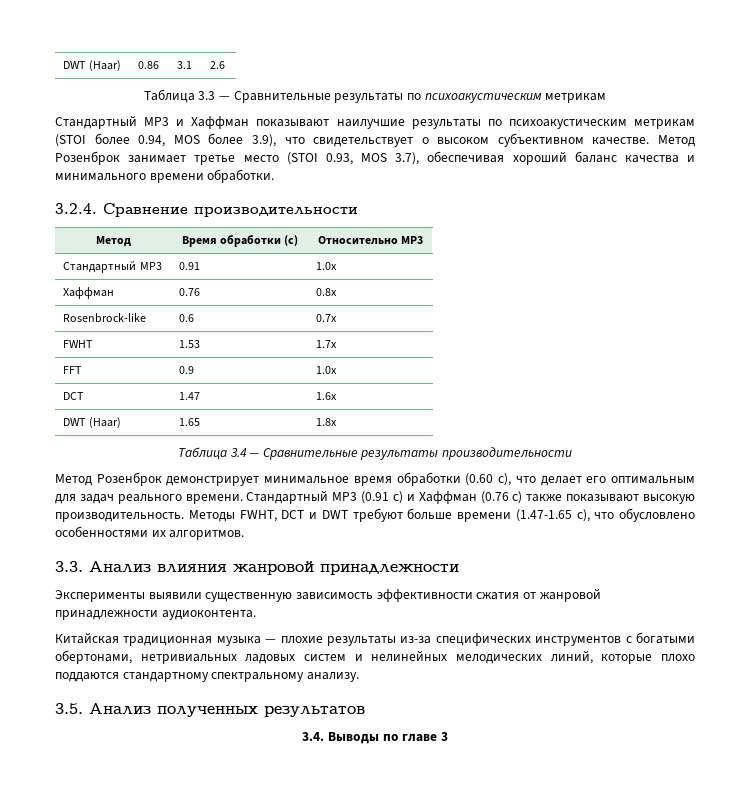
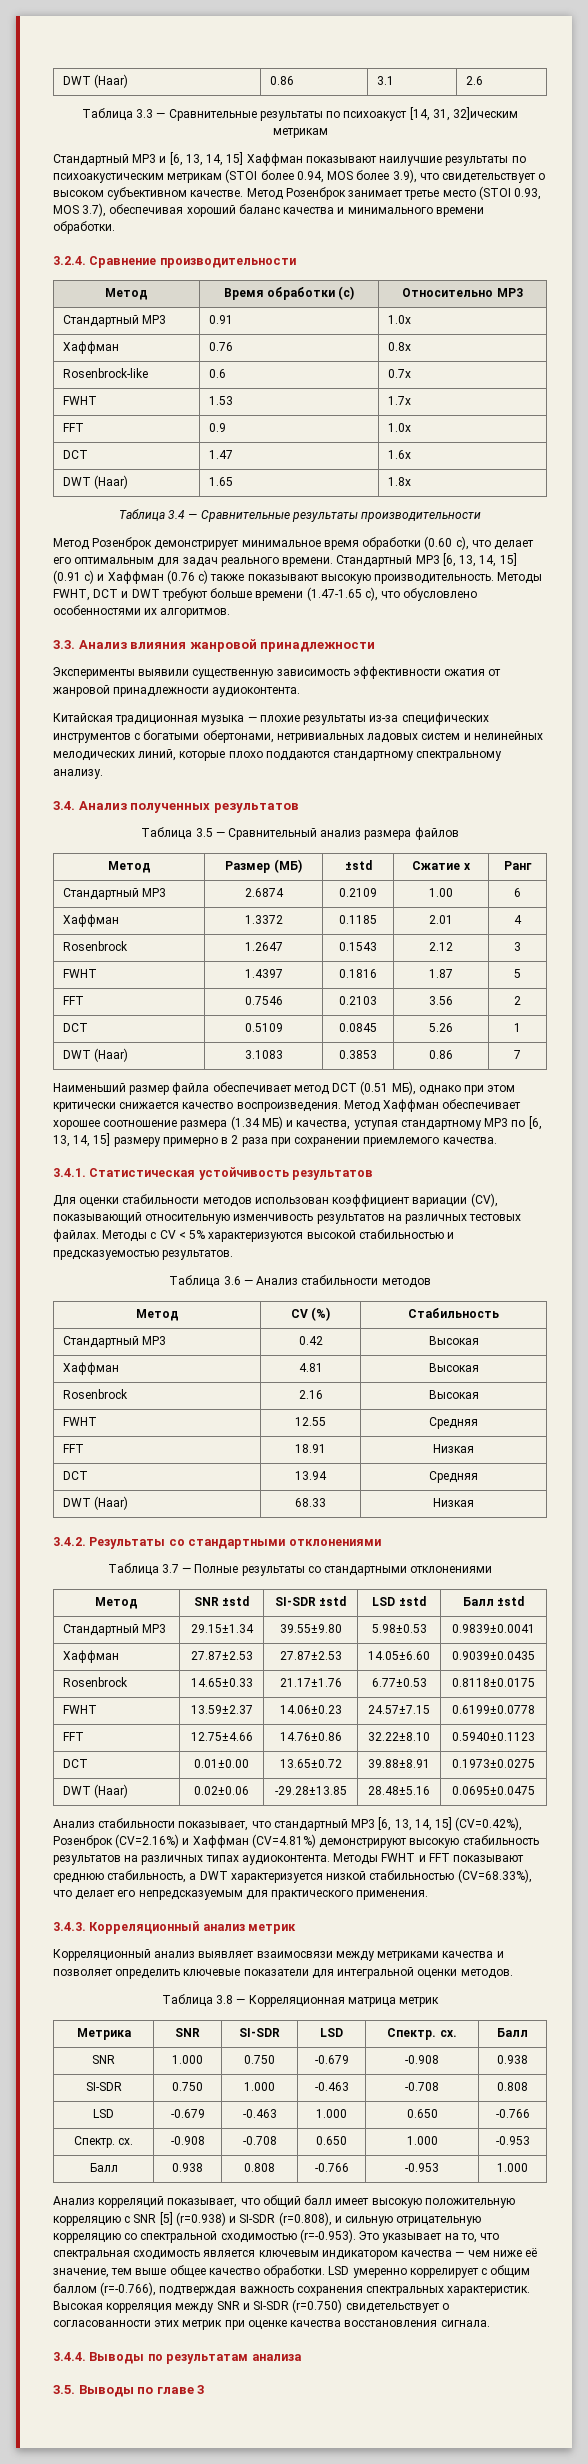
[424,93,542,103] психоакустическим -> [343,107,519,121] психоакуст [14, 31, 32]ическим
(185, 122) none -> [169,152,244,166] [6, 13, 14, 15]
(358, 496) none -> [442,553,517,567] [6, 13, 14, 15]
[55,703,83,714] 3.5. -> [53,801,75,810] 3.4.
[302,732,325,741] 3.4. -> [141,827,459,840] [107,861,151,873] [225,859,302,873] [344,860,372,870] [412,861,471,870] [504,861,532,870] [62,888,166,900] [244,888,284,897] [339,888,377,897] [429,888,453,897] [514,888,521,897] [62,914,119,927] [244,915,283,924] [339,915,377,924] [429,915,453,924] [514,915,522,924] [62,941,128,951] [244,942,283,951] [339,942,377,951] [429,942,453,951] [514,942,521,951] [62,969,97,978] [244,969,283,978] [339,969,377,978] [429,969,453,978] [514,969,521,978] [62,996,84,1005] [244,996,283,1005] [339,996,377,1005] [429,996,453,1005] [514,996,521,1005] [62,1023,88,1032] [244,1023,283,1032] [339,1023,377,1032] [429,1023,453,1032] [514,1023,521,1032] [62,1048,128,1062] [244,1050,283,1059] [339,1050,377,1059] [429,1050,453,1059] [514,1050,521,1059] [53,1081,516,1095] [53,1099,522,1112] [53,1116,542,1130] [53,1133,497,1147] [53,1167,374,1180] [53,1193,498,1207] [53,1212,522,1224] [53,1229,455,1242] [53,1250,234,1260] [169,1275,431,1288] [135,1309,179,1321] [290,1307,331,1321] [408,1308,499,1318] [62,1336,166,1348] [298,1336,323,1345] [428,1336,479,1345] [62,1362,119,1375] [298,1363,323,1372] [428,1363,479,1372] [62,1389,128,1399] [298,1390,323,1399] [428,1390,479,1399] [62,1417,97,1426] [295,1417,326,1426] [429,1417,478,1429] [62,1444,84,1453] [295,1444,326,1453] [433,1444,474,1453] [62,1471,88,1480] [295,1471,327,1480] [429,1471,478,1483] [62,1496,128,1510] [295,1498,326,1507] [433,1498,474,1507] [53,1537,381,1549] [107,1563,493,1576] [95,1597,138,1609] [193,1596,250,1606] [274,1596,347,1606] [372,1596,426,1606] [462,1596,525,1606] [62,1624,166,1636] [190,1624,254,1633] [279,1624,342,1633] [371,1624,427,1633] [452,1624,535,1633] [62,1650,119,1663] [190,1651,253,1660] [279,1651,342,1660] [368,1651,430,1660] [452,1651,535,1660] [62,1677,128,1687] [190,1678,253,1687] [279,1678,342,1687] [371,1678,427,1687] [452,1678,535,1687] [62,1705,97,1714] [190,1705,253,1714] [279,1705,342,1714] [368,1705,430,1714] [452,1705,535,1714] [62,1732,84,1741] [190,1732,253,1741] [279,1732,342,1741] [368,1732,430,1741] [452,1732,535,1741] [62,1759,88,1768] [194,1759,249,1768] [279,1759,342,1768] [368,1759,430,1768] [452,1759,535,1768] [62,1784,128,1798] [194,1786,249,1795] [274,1786,347,1795] [368,1786,430,1795] [452,1786,535,1795] [53,1817,523,1831] [53,1834,539,1848] [53,1853,525,1865] [53,1869,532,1883] [53,1890,429,1900] [53,1921,297,1934] [53,1949,504,1961] [53,1967,513,1979] [161,1994,440,2007] [76,2028,131,2040] [175,2028,200,2037] [239,2028,280,2037] [320,2028,343,2037] [387,2028,457,2040] [497,2028,528,2037] [92,2055,115,2064] [172,2055,203,2064] [244,2055,275,2064] [314,2055,349,2064] [405,2055,439,2064] [497,2055,528,2064] [85,2082,122,2091] [172,2082,203,2091] [244,2082,275,2091] [314,2082,349,2091] [405,2082,439,2091] [497,2082,528,2091] [93,2109,114,2118] [170,2109,205,2118] [242,2109,277,2118] [316,2109,347,2118] [406,2109,438,2118] [495,2109,530,2118] [73,2136,134,2148] [170,2136,205,2145] [242,2136,277,2145] [316,2136,347,2145] [406,2136,438,2145] [495,2136,530,2145] [89,2163,118,2172] [172,2163,203,2172] [244,2163,275,2172] [314,2163,349,2172] [405,2163,439,2172] [497,2163,528,2172] [53,2195,515,2208] [53,2212,482,2226] [53,2229,500,2243] [53,2248,538,2260] [53,2265,531,2278] [53,2282,531,2296] [53,2299,449,2313] [53,2320,490,2330] [53,2352,302,2364] [53,2385,75,2394] Таблица 3.5 — Сравнительный анализ размера файлов // Метод | Размер (МБ) | ±std | Сжатие x | Ранг // Стандартный MP3 | 2.6874 | 0.2109 | 1.00 | 6 // Хаффман | 1.3372 | 0.1185 | 2.01 | 4 // Rosenbrock | 1.2647 | 0.1543 | 2.12 | 3 // FWHT | 1.4397 | 0.1816 | 1.87 | 5 // FFT | 0.7546 | 0.2103 | 3.56 | 2 // DCT | 0.5109 | 0.0845 | 5.26 | 1 // DWT (Haar) | 3.1083 | 0.3853 | 0.86 | 7 // Наименьший размер файла обеспечивает метод DCT (0.51 МБ), однако при этом критически снижается качество воспроизведения. Метод Хаффман обеспечивает хорошее соотношение размера (1.34 МБ) и качества, уступая стандартному MP3 по [6, 13, 14, 15] размеру примерно в 2 раза при сохранении приемлемого качества. // 3.4.1. Статистическая устойчивость результатов // Для оценки стабильности методов использован коэффициент вариации (CV), показывающий относительную изменчивость результатов на различных тестовых файлах. Методы с CV < 5% характеризуются высокой стабильностью и предсказуемостью результатов. // Таблица 3.6 — Анализ стабильности методов // Метод | CV (%) | Стабильность // Стандартный MP3 | 0.42 | Высокая // Хаффман | 4.81 | Высокая // Rosenbrock | 2.16 | Высокая // FWHT | 12.55 | Средняя // FFT | 18.91 | Низкая // DCT | 13.94 | Средняя // DWT (Haar) | 68.33 | Низкая // 3.4.2. Результаты со стандартными отклонениями // Таблица 3.7 — Полные результаты со стандартными отклонениями // Метод | SNR ±std | SI-SDR ±std | LSD ±std | Балл ±std // Стандартный MP3 | 29.15±1.34 | 39.55±9.80 | 5.98±0.53 | 0.9839±0.0041 // Хаффман | 27.87±2.53 | 27.87±2.53 | 14.05±6.60 | 0.9039±0.0435 // Rosenbrock | 14.65±0.33 | 21.17±1.76 | 6.77±0.53 | 0.8118±0.0175 // FWHT | 13.59±2.37 | 14.06±0.23 | 24.57±7.15 | 0.6199±0.0778 // FFT | 12.75±4.66 | 14.76±0.86 | 32.22±8.10 | 0.5940±0.1123 // DCT | 0.01±0.00 | 13.65±0.72 | 39.88±8.91 | 0.1973±0.0275 // DWT (Haar) | 0.02±0.06 | -29.28±13.85 | 28.48±5.16 | 0.0695±0.0475 // Анализ стабильности показывает, что стандартный MP3 [6, 13, 14, 15] (CV=0.42%), Розенброк (CV=2.16%) и Хаффман (CV=4.81%) демонстрируют высокую стабильность результатов на различных типах аудиоконтента. Методы FWHT и FFT показывают среднюю стабильность, а DWT характеризуется низкой стабильностью (CV=68.33%), что делает его непредсказуемым для практического применения. // 3.4.3. Корреляционный анализ метрик // Корреляционный анализ выявляет взаимосвязи между метриками качества и позволяет определить ключевые показатели для интегральной оценки методов. // Таблица 3.8 — Корреляционная матрица метрик // Метрика | SNR | SI-SDR | LSD | Спектр. сх. | Балл // SNR | 1.000 | 0.750 | -0.679 | -0.908 | 0.938 // SI-SDR | 0.750 | 1.000 | -0.463 | -0.708 | 0.808 // LSD | -0.679 | -0.463 | 1.000 | 0.650 | -0.766 // Спектр. сх. | -0.908 | -0.708 | 0.650 | 1.000 | -0.953 // Балл | 0.938 | 0.808 | -0.766 | -0.953 | 1.000 // Анализ корреляций показывает, что общий балл имеет высокую положительную корреляцию с SNR [5] (r=0.938) и SI-SDR (r=0.808), и сильную отрицательную корреляцию со спектральной сходимостью (r=-0.953). Это указывает на то, что спектральная сходимость является ключевым индикатором качества — чем ниже её значение, тем выше общее качество обработки. LSD умеренно коррелирует с общим баллом (r=-0.766), подтверждая важность сохранения спектральных характеристик. Высокая корреляция между SNR и SI-SDR (r=0.750) свидетельствует о согласованности этих метрик при оценке качества восстановления сигнала. // 3.4.4. Выводы по результатам анализа // 3.5.

